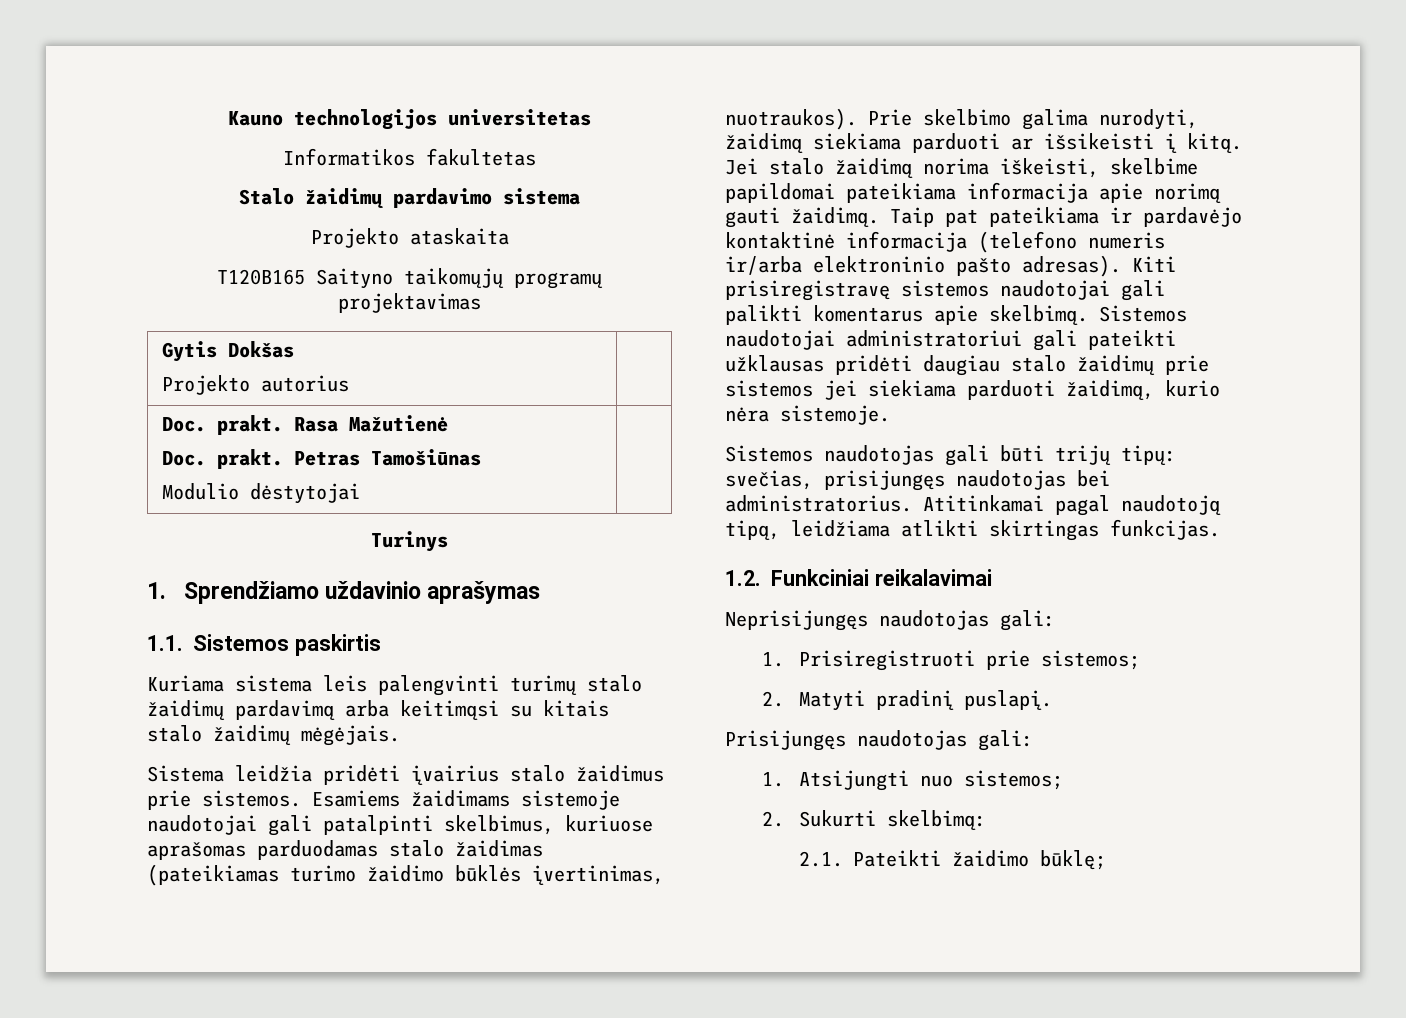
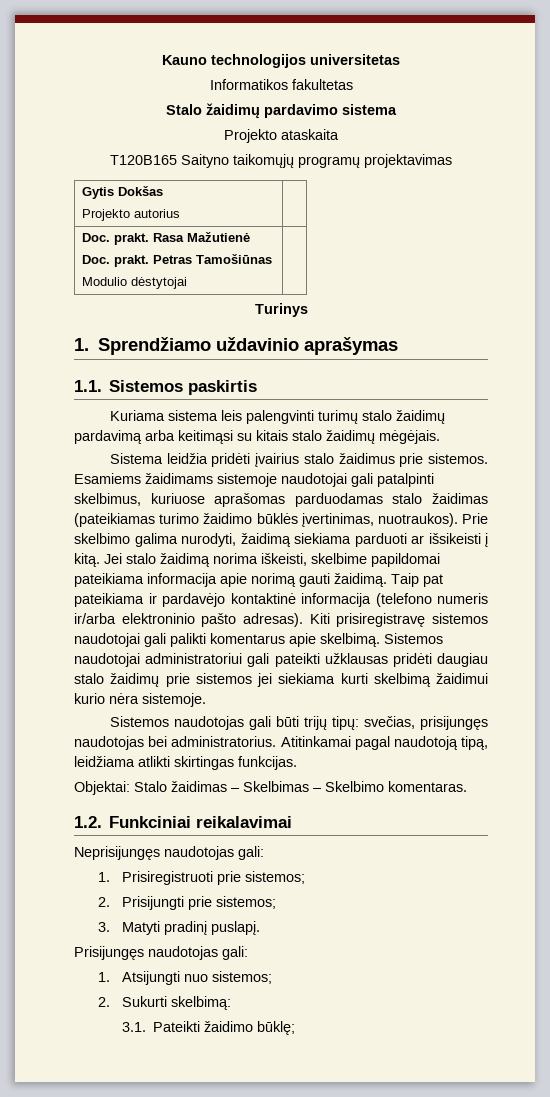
[967,380,1154,401] parduoti žaidimą, -> [340,673,488,687] kurti skelbimą žaidimui
(1220, 529) none -> [74,781,467,795] // Objektai: Stalo žaidimas – Skelbimas – Skelbimo komentaras.
(784, 699) none -> [121,896,276,910] [97,922,110,932] Prisijungti prie sistemos; // 3.
[798,851,843,867] 2.1. -> [121,1022,146,1032] 3.1.

